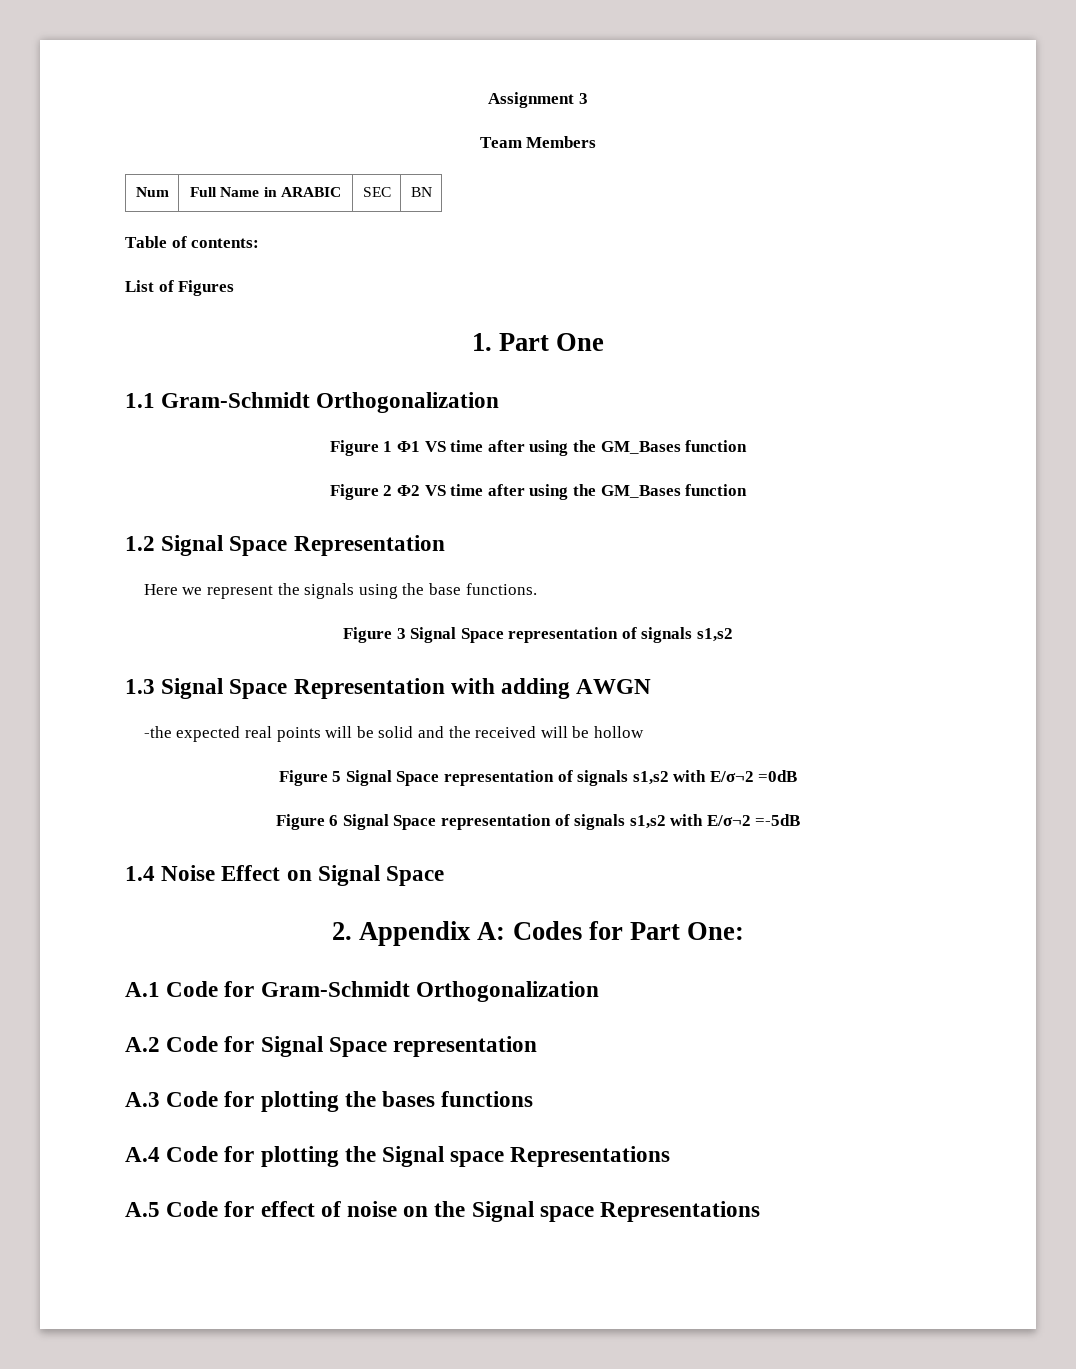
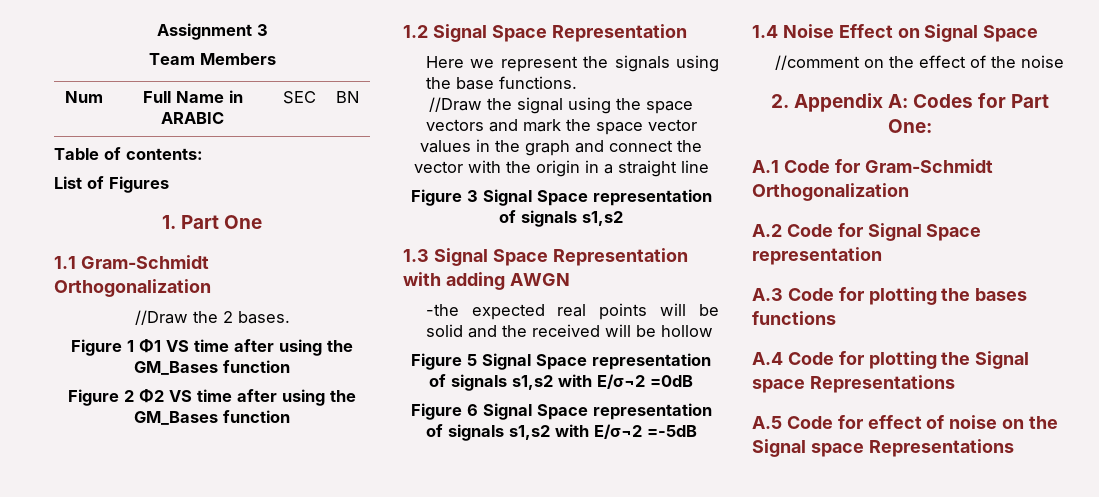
(500, 402) none -> [134,310,290,325] // //Draw the 2 bases.
(537, 589) none -> [429,97,693,114] [425,119,697,135] [420,139,702,156] [413,160,709,177] // //Draw the signal using the space vectors and mark the space vector values in the graph and connect the vector with the origin in a straight line
(445, 876) none -> [774,55,1064,70] // //comment on the effect of the noise

